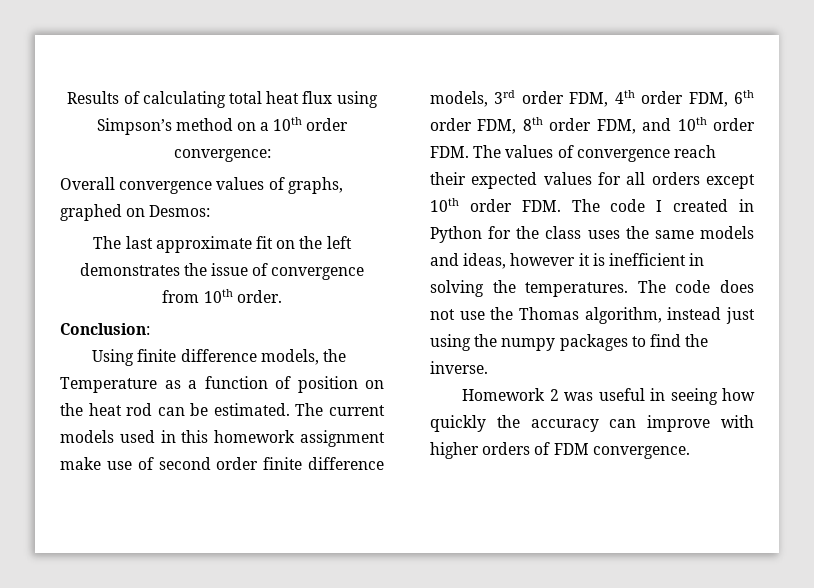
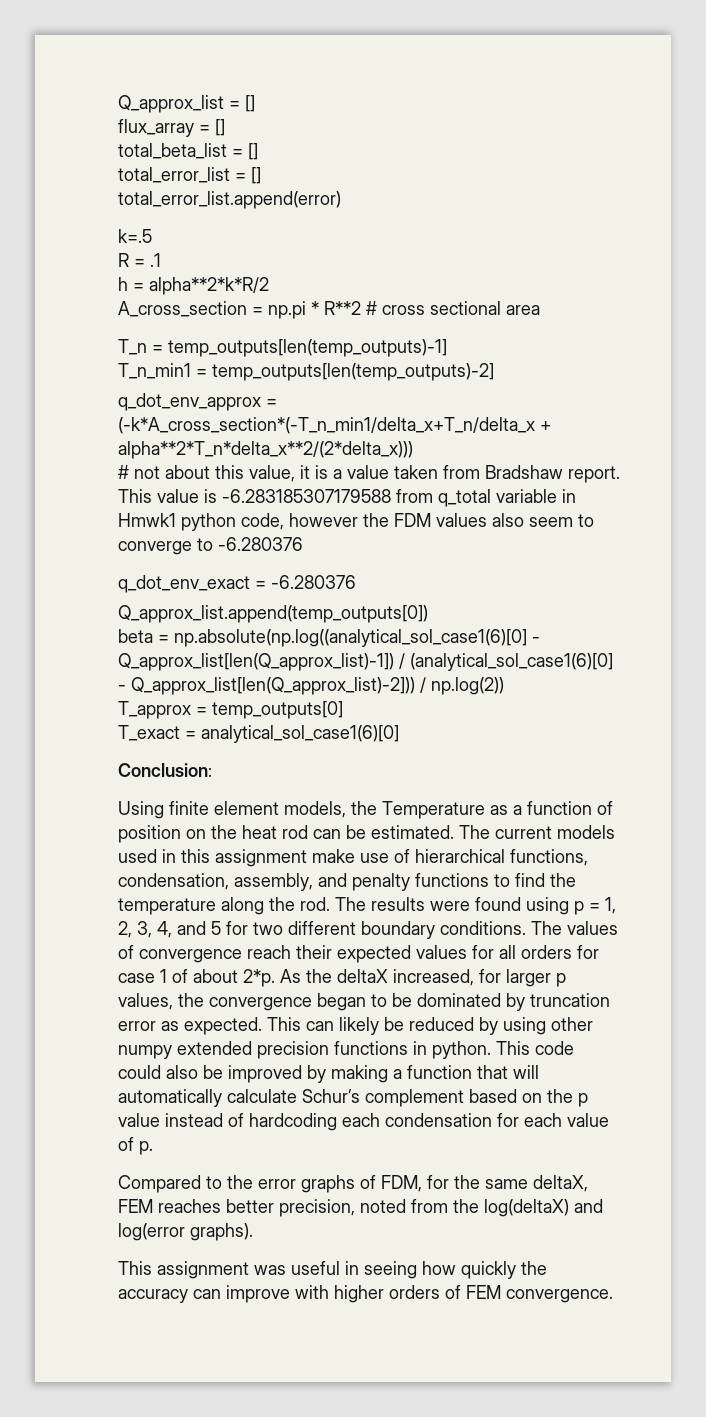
[67,91,378,108] [96,117,349,135] [173,149,271,162] [60,177,343,194] [60,204,211,221] [93,236,352,253] [79,263,365,280] [162,289,282,303] Results of calculating total heat flux using Simpson’s method on a 10th order convergence: // Overall convergence values of graphs, graphed on Desmos: // The last approximate fit on the left demonstrates the issue of convergence from 10th order. -> [118,95,255,113] [118,119,225,137] [118,143,258,160] [118,167,261,184] [118,191,341,209] [118,229,152,243] [118,253,161,267] [118,277,269,295] [118,301,540,319] [118,339,447,357] [118,363,494,381] [118,393,277,411] [118,417,551,434] [118,441,413,459] [118,465,620,483] [118,489,576,507] [118,513,594,531] [118,537,303,555] [118,575,356,593] [118,605,428,623] [118,629,540,647] [118,653,613,671] [118,677,504,695] [118,701,343,719] [118,725,399,743] Q_approx_list = [] // flux_array = [] // total_beta_list = [] // total_error_list = [] // total_error_list.append(error) // k=.5 // R = .1 // h = alpha**2*k*R/2 // A_cross_section = np.pi * R**2 # cross sectional area // T_n = temp_outputs[len(temp_outputs)-1] // T_n_min1 = temp_outputs[len(temp_outputs)-2] // q_dot_env_approx = (-k*A_cross_section*(-T_n_min1/delta_x+T_n/delta_x + alpha**2*T_n*delta_x**2/(2*delta_x))) // # not about this value, it is a value taken from Bradshaw report. This value is -6.283185307179588 from q_total variable in Hmwk1 python code, however the FDM values also seem to converge to -6.280376 // q_dot_env_exact = -6.280376 // Q_approx_list.append(temp_outputs[0]) // beta = np.absolute(np.log((analytical_sol_case1(6)[0] - Q_approx_list[len(Q_approx_list)-1]) / (analytical_sol_case1(6)[0] - Q_approx_list[len(Q_approx_list)-2])) / np.log(2)) // T_approx = temp_outputs[0] // T_exact = analytical_sol_case1(6)[0]
[180,349,257,362] difference -> [214,801,279,815] element
[214,430,296,443] homework -> (210, 856) none
[158,457,384,470] [430,90,754,107] [430,117,755,134] [430,146,469,158] second order finite difference models, 3rd order FDM, 4th order FDM, 6th order FDM, 8th order FDM, and 10th order FDM. -> [415,849,588,866] [118,873,576,891] [118,897,616,915] [118,921,526,939] hierarchical functions, condensation, assembly, and penalty functions to find the temperature along the rod. The results were found using p = 1, 2, 3, 4, and 5 for two different boundary conditions.
[706,174,755,189] [430,198,754,212] [430,226,754,243] [430,253,705,269] [430,280,754,297] [430,307,755,324] [430,334,709,351] [430,361,488,374] [462,388,559,401] except 10th order FDM. The code I created in Python for the class uses the same models and ideas, however it is inefficient in solving the temperatures. The code does not use the Thomas algorithm, instead just using the numpy packages to find the inverse. // Homework 2 -> [577,945,599,959] [118,969,566,987] [118,993,610,1011] [118,1017,593,1035] [118,1041,574,1059] [118,1065,539,1083] [118,1089,588,1107] [118,1113,609,1131] [118,1137,153,1155] [118,1175,588,1193] [118,1199,603,1217] [118,1223,253,1241] [118,1261,249,1279] for case 1 of about 2*p. As the deltaX increased, for larger p values, the convergence began to be dominated by truncation error as expected. This can likely be reduced by using other numpy extended precision functions in python. This code could also be improved by making a function that will automatically calculate Schur’s complement based on the p value instead of hardcoding each condensation for each value of p. // Compared to the error graphs of FDM, for the same deltaX, FEM reaches better precision, noted from the log(deltaX) and log(error graphs). // This assignment
[553,443,589,455] FDM -> [466,1285,501,1299] FEM

